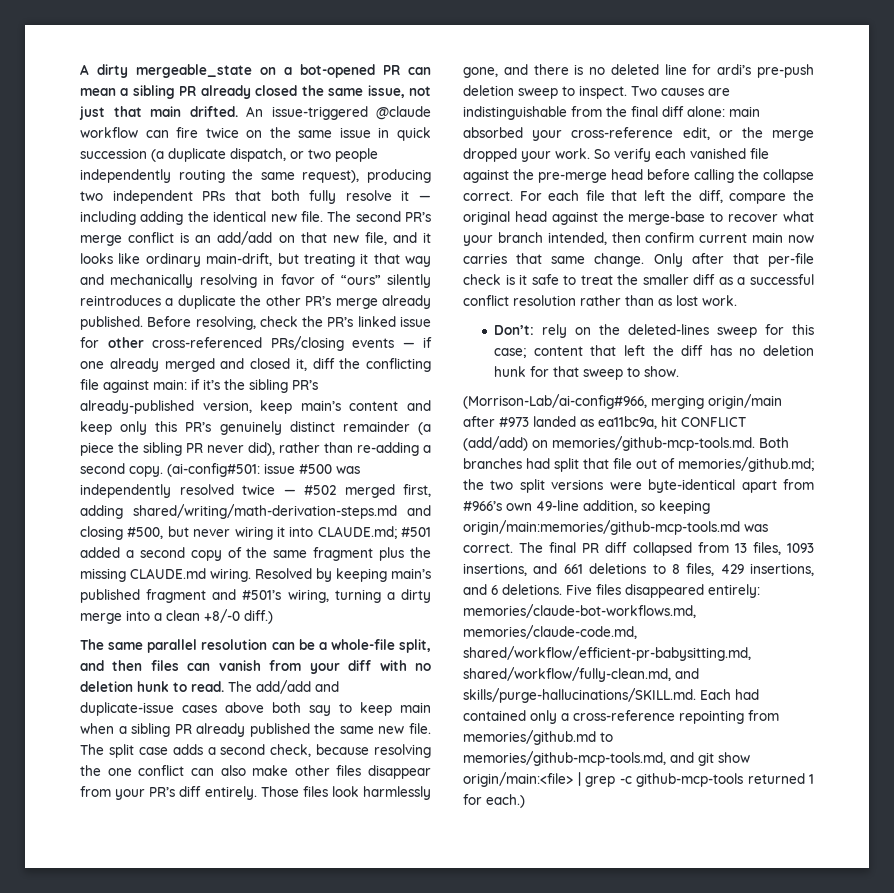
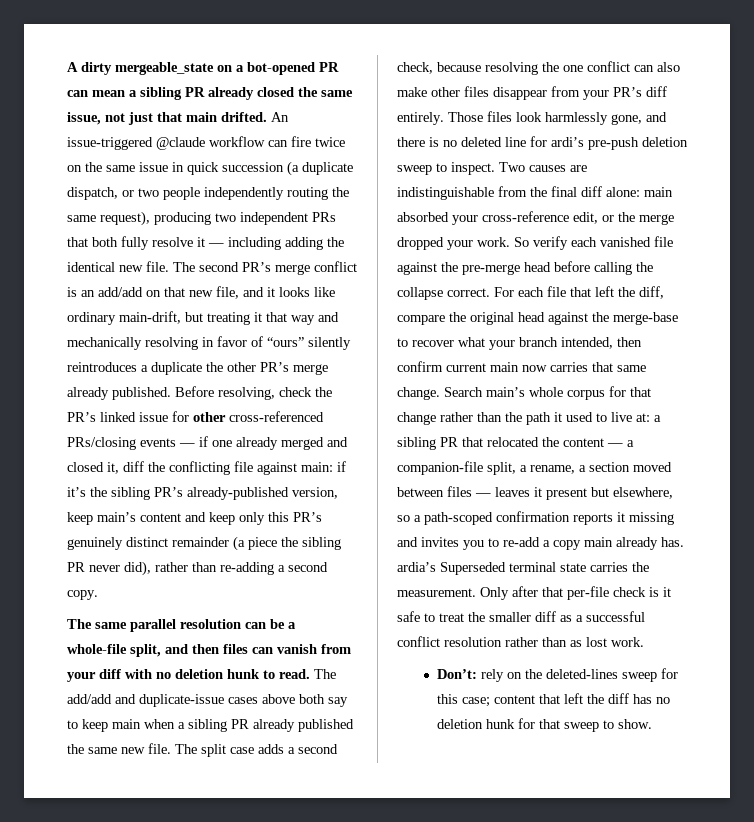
[167,463,360,477] [80,484,431,498] [80,504,431,519] [80,526,431,540] [80,547,431,561] [80,568,431,582] [80,589,431,603] [80,609,273,624] (ai-config#501: issue #500 was independently resolved twice — #502 merged first, adding shared/writing/math-derivation-steps.md and closing #500, but never wiring it into CLAUDE.md; #501 added a second copy of the same fragment plus the missing CLAUDE.md wiring. Resolved by keeping main’s published fragment and #501’s wiring, turning a dirty merge into a clean +8/-0 diff.) -> (98, 595) none
(645, 260) none -> [444,386,651,400] [397,412,661,425] [397,437,634,450] [397,461,672,475] [397,486,673,500] [397,511,674,525] [397,537,684,550] [397,562,649,575] [397,588,476,597] Search main’s whole corpus for that change rather than the path it used to live at: a sibling PR that relocated the content — a companion-file split, a rename, a section moved between files — leaves it present but elsewhere, so a path-scoped confirmation reports it missing and invites you to re-add a copy main already has. ardia’s Superseded terminal state carries the measurement.
[463,394,782,409] [463,416,746,429] [463,436,789,451] [463,457,814,472] [463,479,814,493] [463,500,710,514] [463,520,768,535] [463,542,814,556] [463,563,814,576] [463,584,760,598] [463,604,696,618] [463,625,637,639] [463,646,751,661] [463,667,699,682] [463,688,759,703] [463,710,779,724] [463,730,613,745] [463,751,750,766] [463,772,814,787] [463,794,525,808] // (Morrison-Lab/ai-config#966, merging origin/main after #973 landed as ea11bc9a, hit CONFLICT (add/add) on memories/github-mcp-tools.md. Both branches had split that file out of memories/github.md; the two split versions were byte-identical apart from #966’s own 49-line addition, so keeping origin/main:memories/github-mcp-tools.md was correct. The final PR diff collapsed from 13 files, 1093 insertions, and 661 deletions to 8 files, 429 insertions, and 6 deletions. Five files disappeared entirely: memories/claude-bot-workflows.md, memories/claude-code.md, shared/workflow/efficient-pr-babysitting.md, shared/workflow/fully-clean.md, and skills/purge-hallucinations/SKILL.md. Each had contained only a cross-reference repointing from memories/github.md to memories/github-mcp-tools.md, and git show origin/main:<file> | grep -c github-mcp-tools returned 1 for each.) -> (653, 724) none

